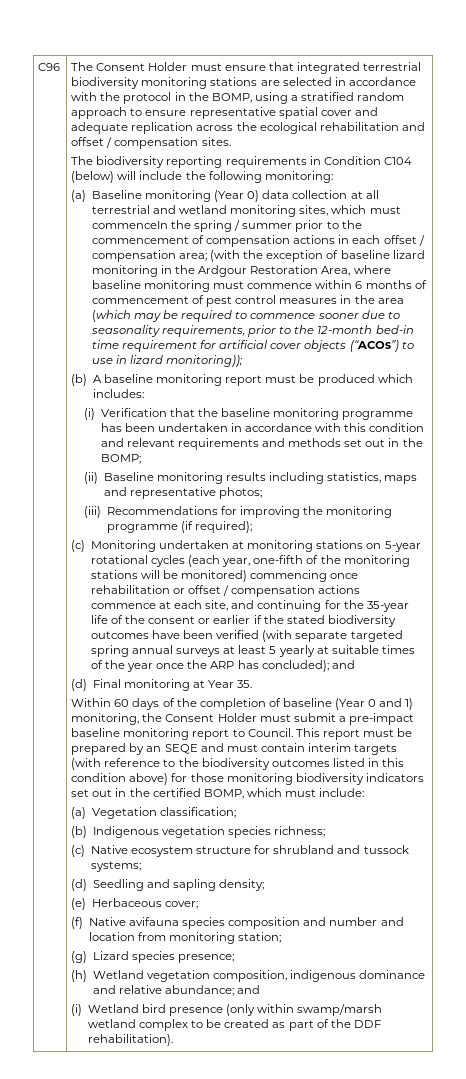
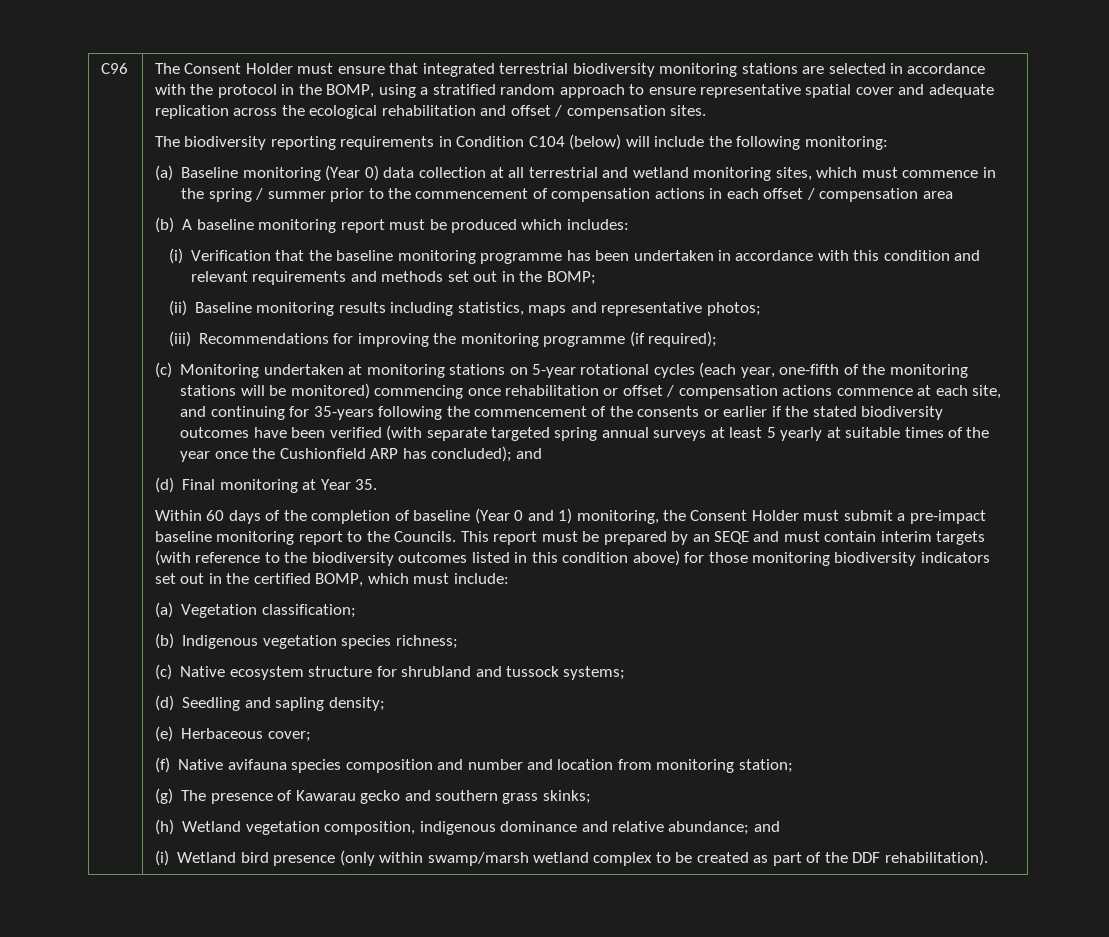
[91,221,168,229] commenceIn -> [902,167,996,178] commence in
[179,250,425,262] [91,265,391,277] [91,280,427,292] [91,295,404,307] [91,310,400,322] [90,325,414,337] [91,340,414,352] [91,355,244,367] area; (with the exception of baseline lizard monitoring in the Ardgour Restoration Area, where baseline monitoring must commence within 6 months of commencement of pest control measures in the area (which may be required to commence sooner due to seasonality requirements, prior to the 12-month bed-in time requirement for artificial cover objects (“ACOs”) to use in lizard monitoring)); -> [922,191,953,199] area
[343,600,409,612] [90,615,196,624] the 35-year life of the consent -> [313,406,700,420] 35-years following the commencement of the consents
(208, 664) none -> [279,448,366,459] Cushionfield
[247,728,293,737] Council. -> [366,531,457,542] the Councils.
[92,951,235,963] Lizard species presence; -> [181,790,591,804] The presence of Kawarau gecko and southern grass skinks;

